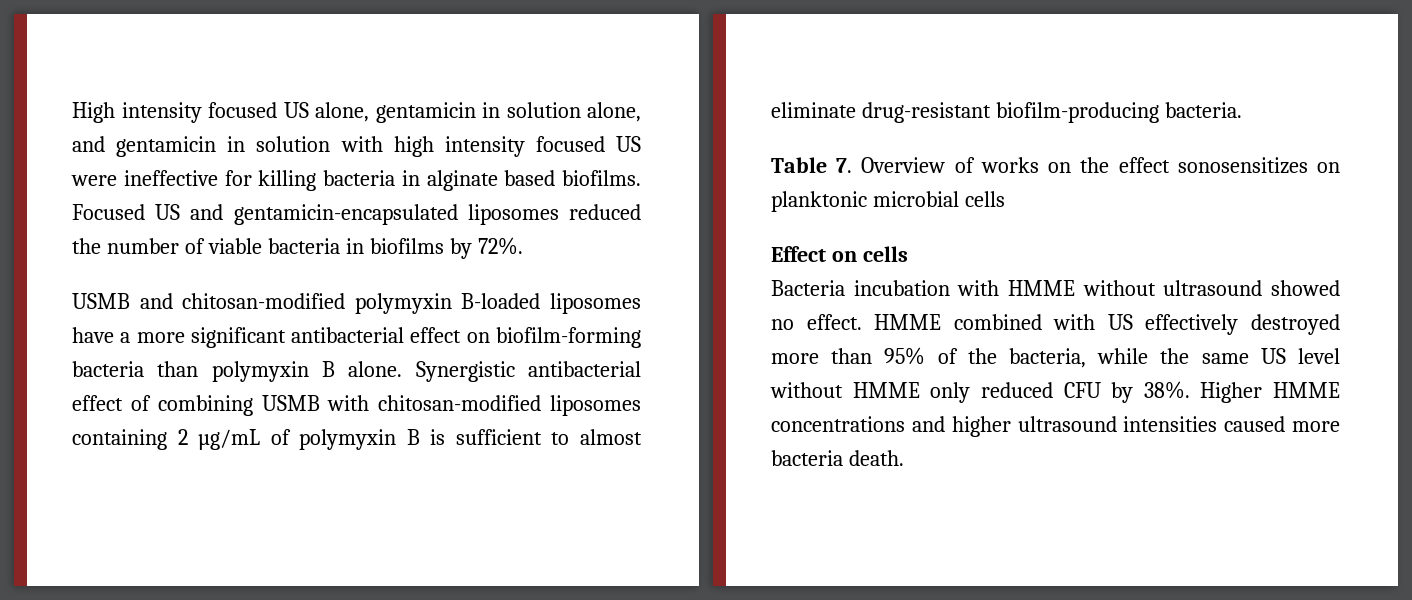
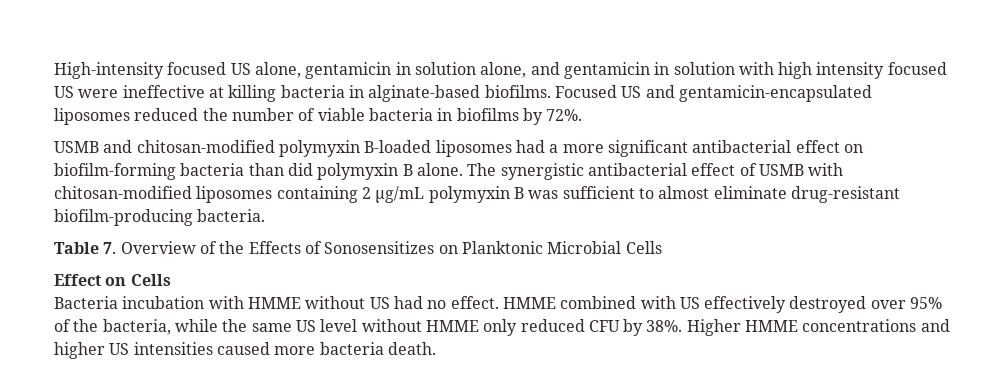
[72,102,202,123] High intensity -> [54,62,164,79] High-intensity
[224,170,252,186] for -> [208,87,224,98] at
[426,170,556,191] alginate based -> [368,85,481,102] alginate-based
[72,327,114,343] have -> [515,140,545,153] had
(199, 369) none -> [287,163,313,176] did
[415,361,515,382] Synergistic -> [467,163,584,180] The synergistic
[157,395,253,416] combining -> (757, 169) none
[270,429,446,450] of polymyxin B is -> [428,186,559,203] polymyxin B was
[980,157,1340,174] [771,191,1005,212] works on the effect sonosensitizes on planktonic microbial cells -> [219,241,662,254] the Effects of Sonosensitizes on Planktonic Microbial Cells
[862,246,908,262] cells -> [130,274,171,286] Cells
[1163,280,1340,296] ultrasound showed -> [369,296,423,309] US had
[771,348,873,364] more than -> [870,300,906,309] over
[1017,416,1117,432] ultrasound -> [109,343,130,355] US

